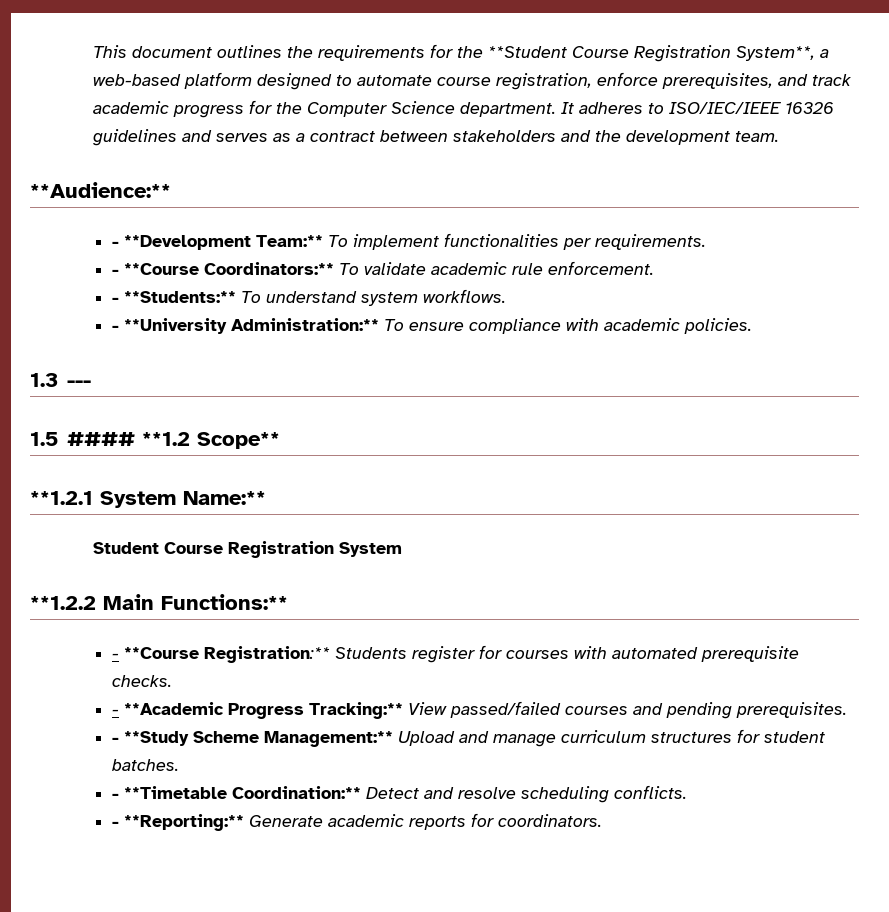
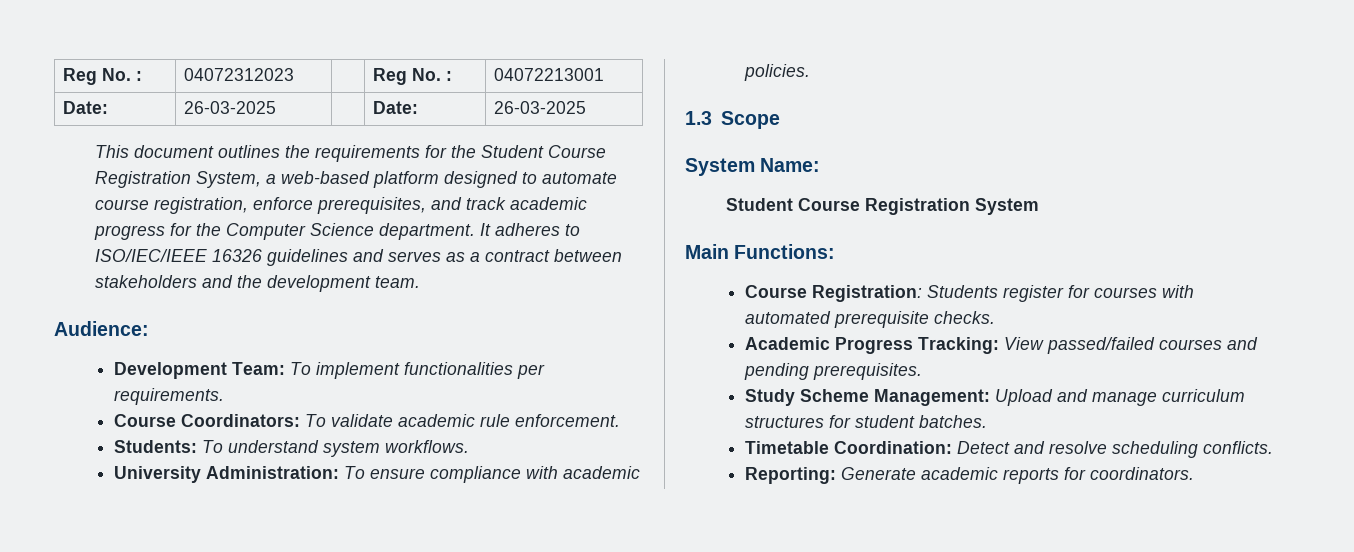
(92, 51) none -> [63,68,143,85] [184,68,295,81] [373,68,453,85] [494,68,605,81] [63,101,109,114] [184,101,277,114] [373,101,419,114] [494,101,587,114] Reg No. : | 04072312023 | | Reg No. : | 04072213001 // Date: | 26-03-2025 | | Date: | 26-03-2025 //
[487,45,815,62] **Student Course Registration System**, -> [480,145,606,158] [94,171,261,188] Student Course Registration System,
[30,182,171,198] [111,235,323,250] **Audience:** // - **Development Team:** -> [54,321,149,336] [114,362,286,379] Audience: // Development Team:
[111,262,334,275] - **Course Coordinators:** -> [114,414,301,427] Course Coordinators:
[111,291,236,303] - **Students:** -> [114,440,198,453] Students:
[111,318,379,334] - **University Administration:** -> [114,466,340,483] University Administration:
[66,380,91,387] [30,432,280,449] [30,491,266,508] [92,541,402,558] [30,594,288,610] [111,646,330,663] --- // 1.5 #### **1.2 Scope** // **1.2.1 System Name:** // Student Course Registration System // **1.2.2 Main Functions:** // - **Course Registration:** -> [720,111,780,129] [685,158,821,176] [725,198,1039,215] [685,244,836,259] [745,285,923,302] Scope // System Name: // Student Course Registration System // Main Functions: // Course Registration:
[111,702,403,719] - **Academic Progress Tracking:** -> [745,337,1000,354] Academic Progress Tracking:
[111,731,393,747] - **Study Scheme Management:** -> [745,389,991,406] Study Scheme Management:
[111,786,361,799] - **Timetable Coordination:** -> [745,441,953,454] Timetable Coordination:
[111,814,244,831] - **Reporting:** -> [745,467,837,484] Reporting:

